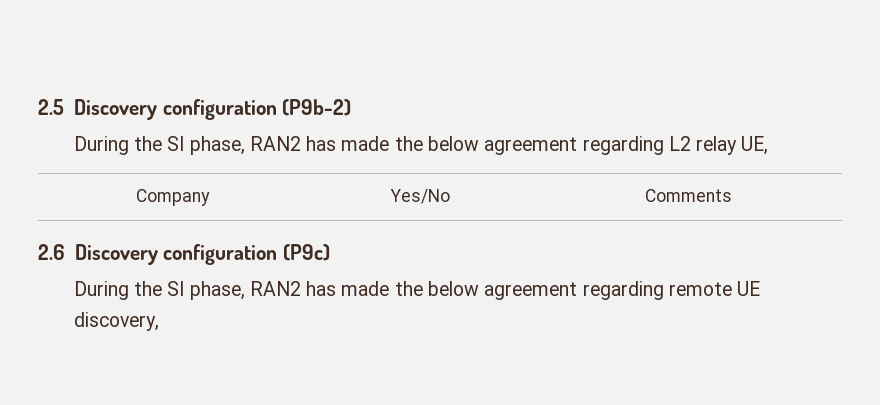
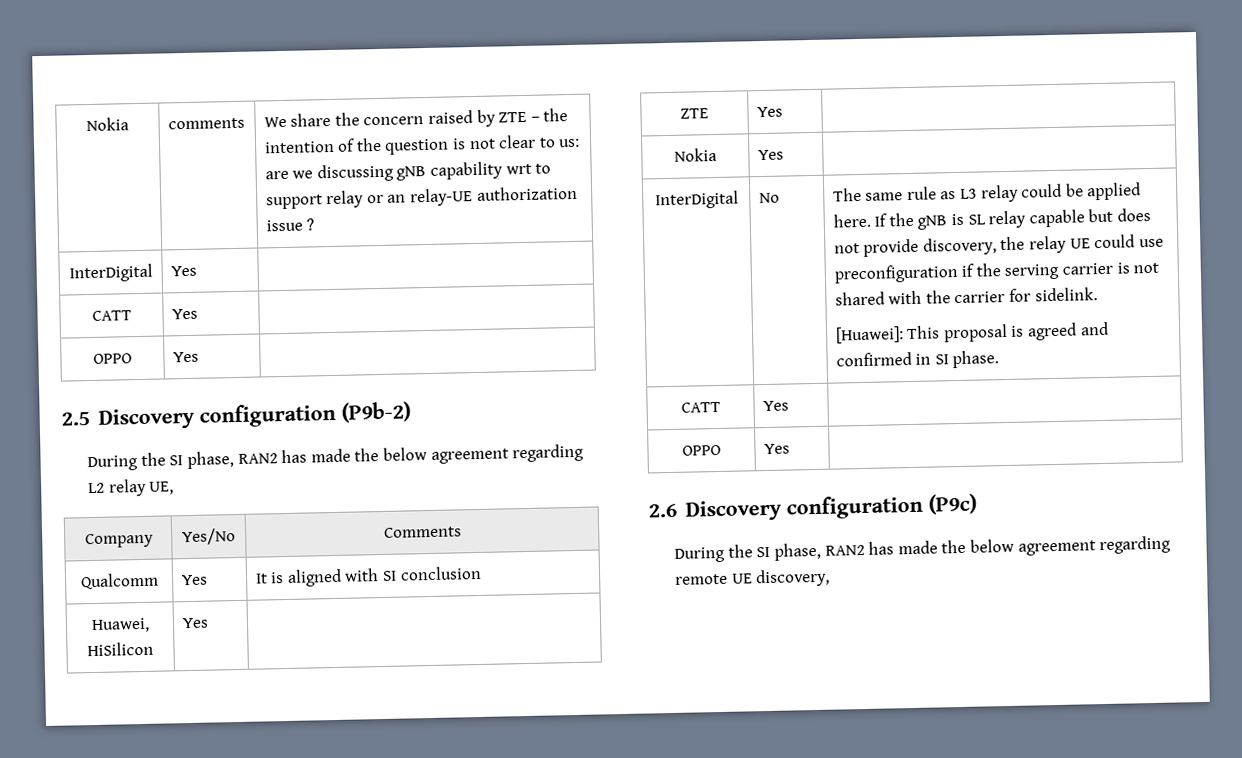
(38, 107) none -> [86,117,129,132] [167,117,245,130] [263,108,569,128] [264,134,581,155] [264,161,552,183] [265,185,578,210] [265,218,315,232] [68,263,153,283] [170,265,197,277] [91,310,132,321] [171,308,198,320] [93,353,132,364] [172,351,199,363] Nokia | comments | We share the concern raised by ZTE – the intention of the question is not clear to us: are we discussing gNB capability wrt to support relay or an relay-UE authorization issue ? // InterDigital | Yes | // CATT | Yes | // OPPO | Yes | //
(732, 195) none -> [79,572,159,590] [180,574,208,586] [254,565,482,587] [90,617,150,634] [87,641,154,657] [181,617,209,629] [680,108,709,119] [756,106,783,118] [674,147,717,162] [757,149,784,161] [654,190,739,210] [758,192,780,204] [832,182,1142,203] [832,207,1152,230] [833,234,1164,257] [833,262,1160,284] [834,287,1098,306] [834,321,1109,344] [835,350,1000,369] [680,401,721,413] [762,400,789,412] [682,444,721,456] [763,443,790,455] // Qualcomm | Yes | It is aligned with SI conclusion // Huawei, HiSilicon | Yes | // ZTE | Yes | // Nokia | Yes | // InterDigital | No | The same rule as L3 relay could be applied here. If the gNB is SL relay capable but does not provide discovery, the relay UE could use preconfiguration if the serving carrier is not shared with the carrier for sidelink. // [Huawei]: This proposal is agreed and confirmed in SI phase. // CATT | Yes | // OPPO | Yes |

